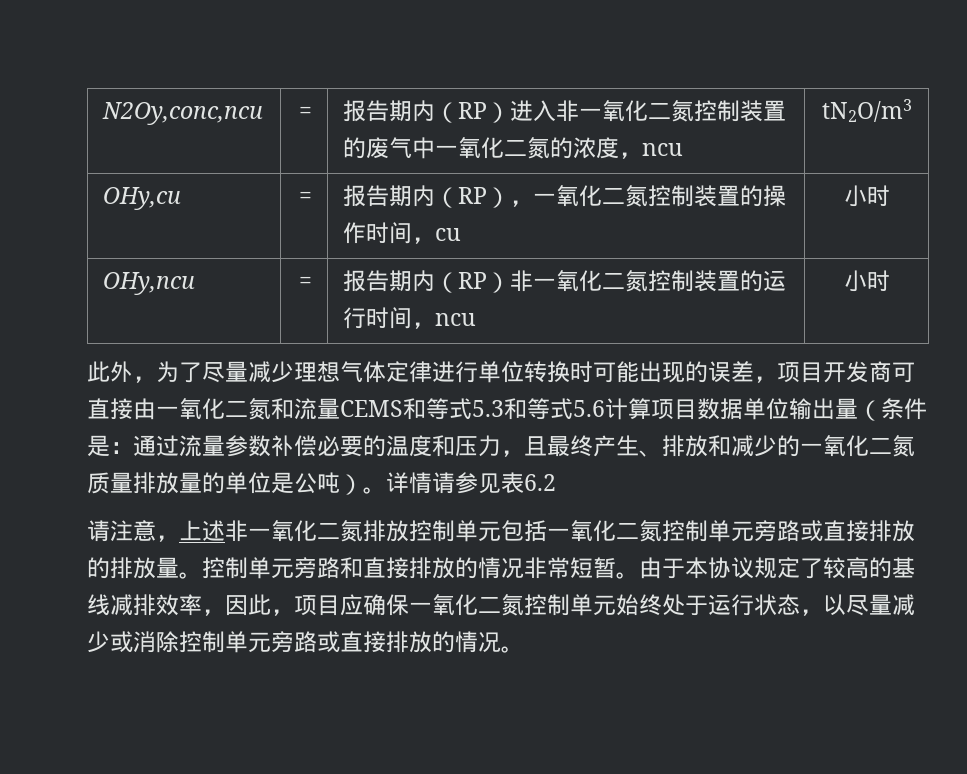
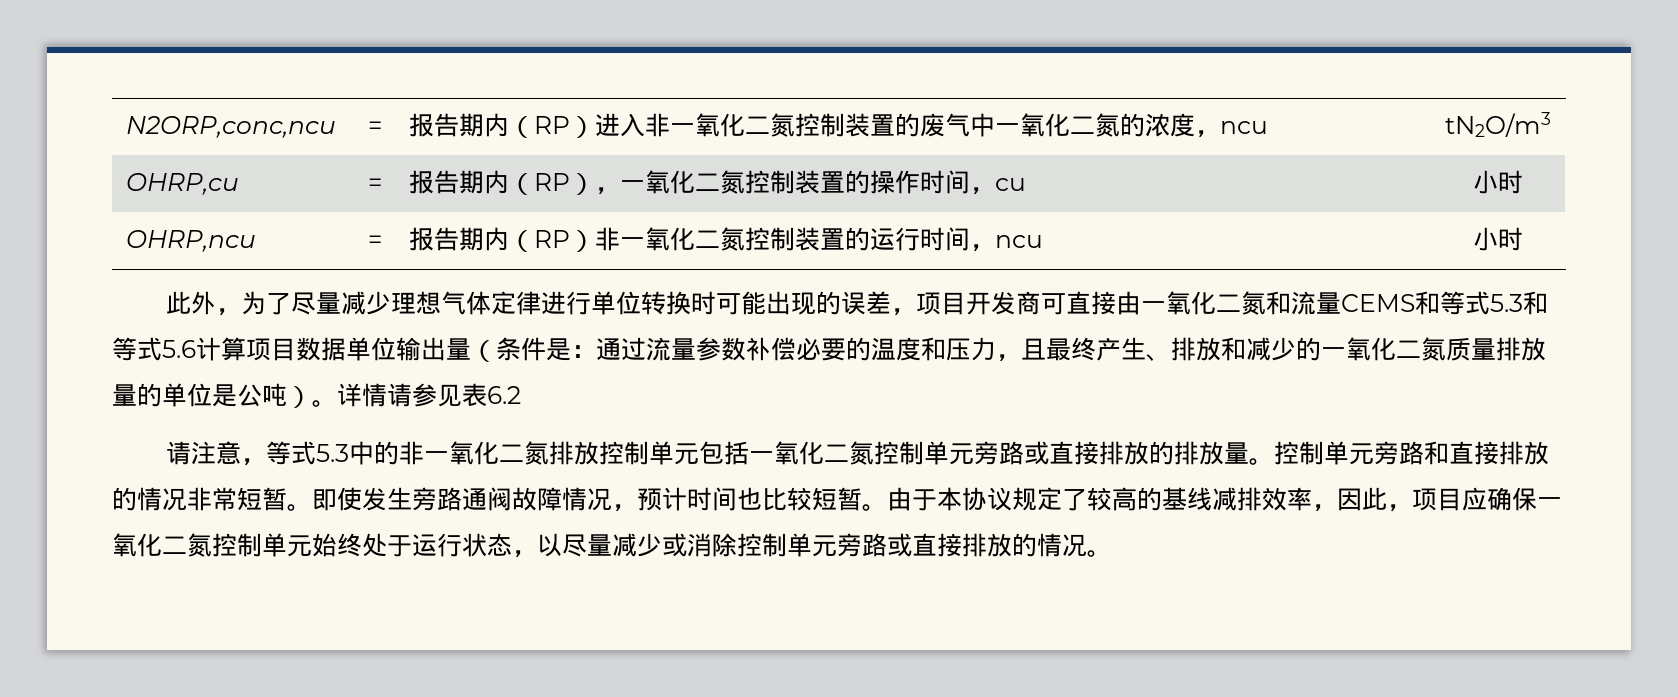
[102,102,264,125] N2Oy,conc,ncu -> [126,116,337,138] N2ORP,conc,ncu
[103,187,182,210] OHy,cu -> [126,173,240,195] OHRP,cu
[103,272,196,295] OHy,ncu -> [126,230,257,252] OHRP,ncu
[179,520,225,541] 上述 -> [266,441,400,465] 等式5.3中的
(639, 575) none -> [312,487,887,512] 即使发生旁路通阀故障情况，预计时间也比较短暂。

